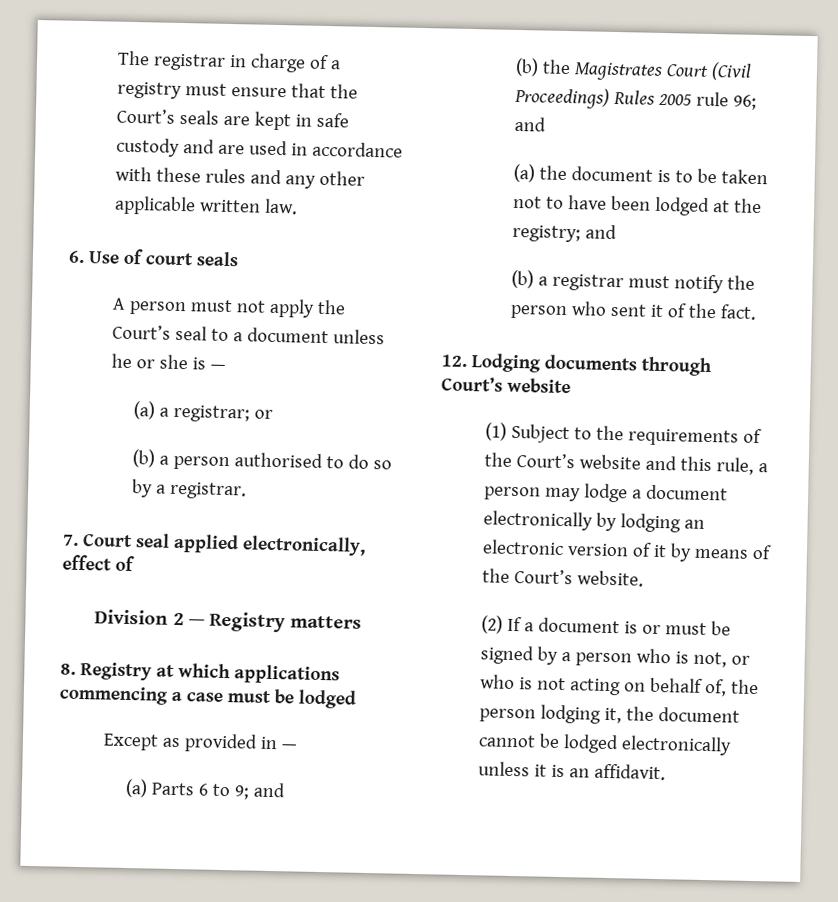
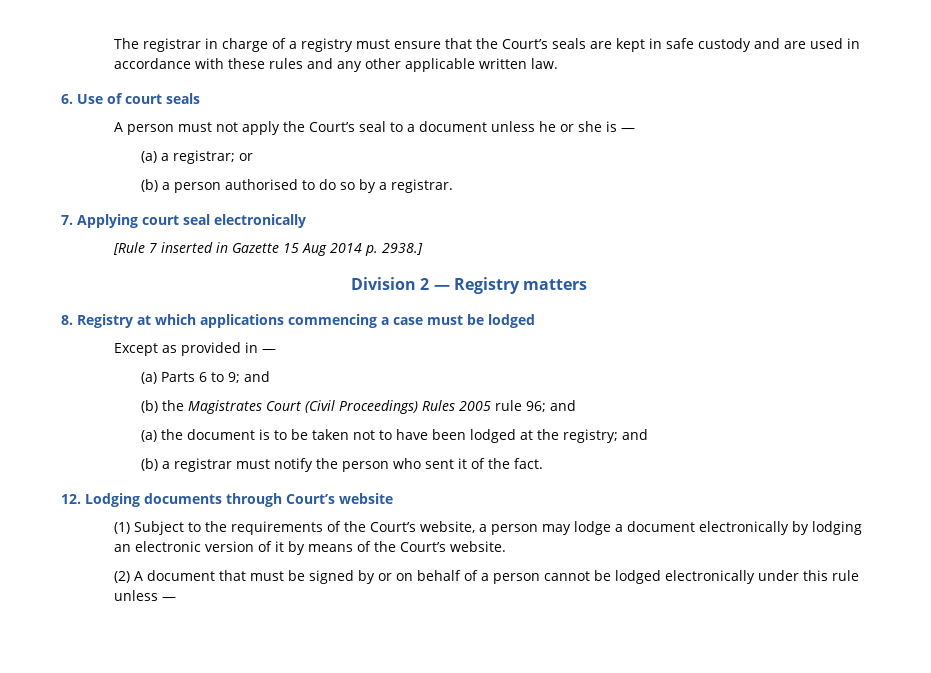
[82,533,366,556] [62,554,135,572] Court seal applied electronically, effect of -> [77,214,306,228] [113,242,424,256] Applying court seal electronically // [Rule 7 inserted in Gazette 15 Aug 2014 p. 2938.]
[579,454,755,475] website and this rule, -> [420,521,476,533] website,
[507,616,732,636] [480,645,751,668] [480,674,760,697] [479,704,741,724] [478,733,733,756] [478,761,667,781] If a document is or must be signed by a person who is not, or who is not acting on behalf of, the person lodging it, the document cannot be lodged electronically unless it is an affidavit. -> [134,570,860,584] [114,590,177,601] A document that must be signed by or on behalf of a person cannot be lodged electronically under this rule unless —

